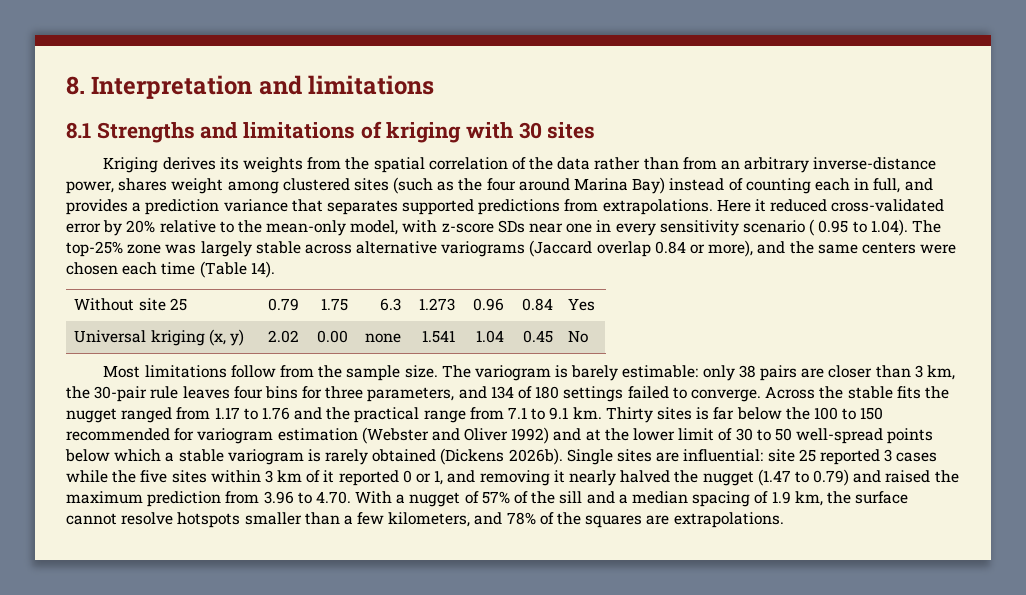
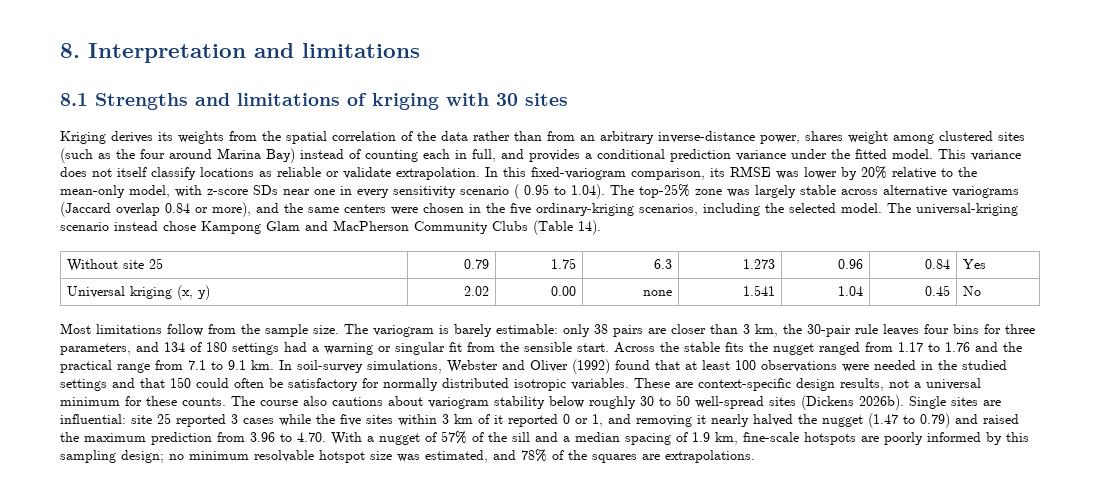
(142, 207) none -> [597,149,665,159] conditional
[291,199,945,215] [66,223,101,233] that separates supported predictions from extrapolations. Here it reduced cross-validated error -> [791,149,1021,161] [60,166,837,180] under the fitted model. This variance does not itself classify locations as reliable or validate extrapolation. In this fixed-variogram comparison, its RMSE was lower
[122,262,196,275] each time -> [469,203,1018,216] [60,220,528,234] in the five ordinary-kriging scenarios, including the selected model. The universal-kriging scenario instead chose Kampong Glam and MacPherson Community Clubs
[627,386,761,402] failed to converge. -> [284,342,609,355] had a warning or singular fit from the sensible start.
[605,407,884,423] [66,427,934,444] [65,449,437,465] Thirty sites is far below the 100 to 150 recommended for variogram estimation (Webster and Oliver 1992) and at the lower limit of 30 to 50 well-spread points below which a stable variogram is rarely obtained -> [279,359,1007,374] [60,377,981,391] [60,395,796,409] In soil-survey simulations, Webster and Oliver (1992) found that at least 100 observations were needed in the studied settings and that 150 could often be satisfactory for normally distributed isotropic variables. These are context-specific design results, not a universal minimum for these counts. The course also cautions about variogram stability below roughly 30 to 50 well-spread sites
[826,491,909,504] [66,512,471,528] the surface cannot resolve hotspots smaller than a few kilometers, -> [743,432,1029,445] [60,450,488,463] fine-scale hotspots are poorly informed by this sampling design; no minimum resolvable hotspot size was estimated,

